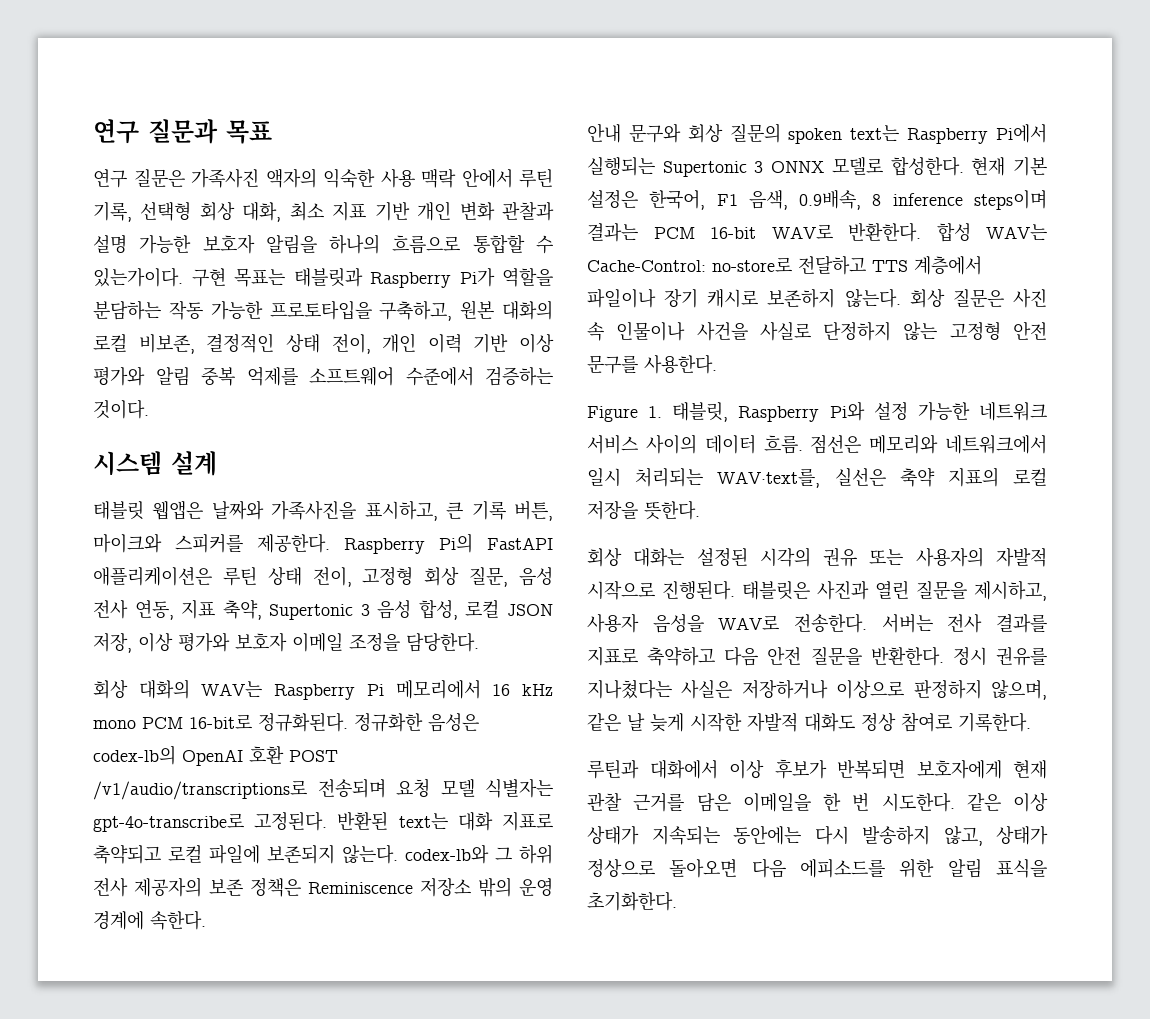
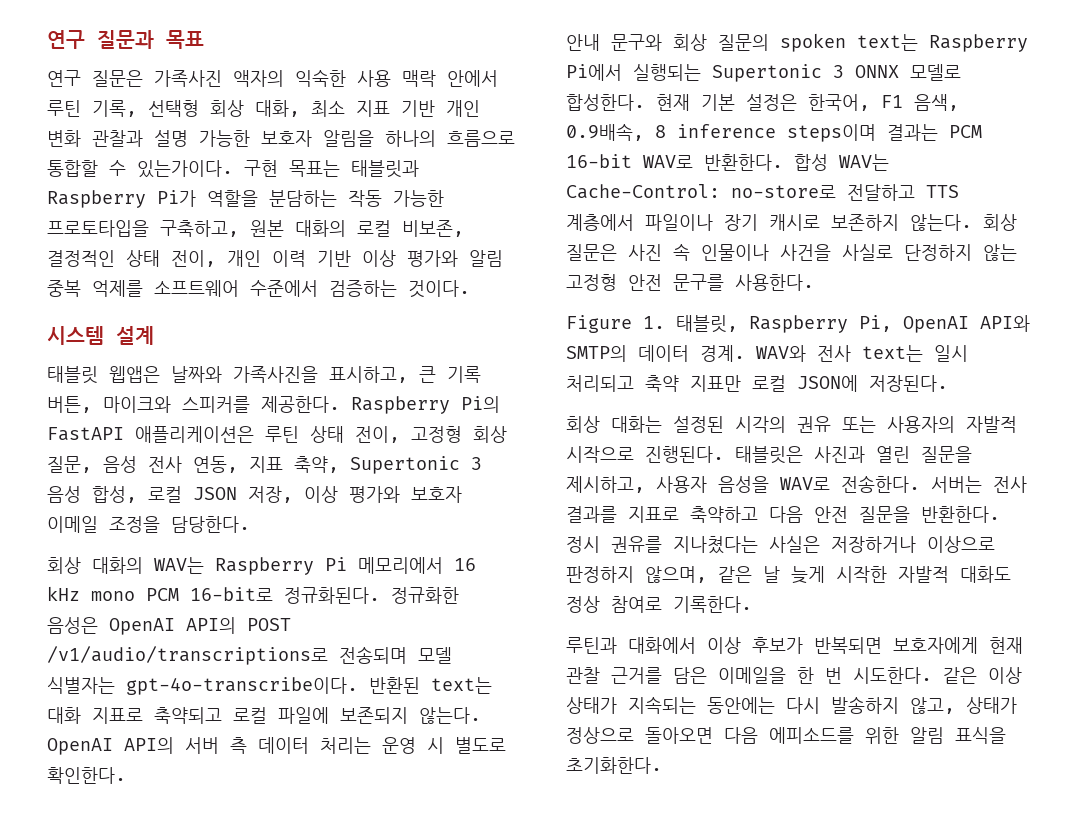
[93,745,284,766] codex-lb의 OpenAI 호환 -> [109,617,236,635] OpenAI API의
[396,778,430,798] 요청 -> (407, 655) none
[93,811,328,832] gpt-4o-transcribe로 고정된다. -> [126,677,358,695] gpt-4o-transcribe이다.
[405,844,553,864] [93,877,553,897] [93,910,206,930] codex-lb와 그 하위 전사 제공자의 보존 정책은 Reminiscence 저장소 밖의 운영 경계에 속한다. -> [47,737,506,755] [47,767,126,784] OpenAI API의 서버 측 데이터 처리는 운영 시 별도로 확인한다.
[829,401,1047,421] [587,434,1047,454] [587,467,1047,488] [587,500,700,520] Pi와 설정 가능한 네트워크 서비스 사이의 데이터 흐름. 점선은 메모리와 네트워크에서 일시 처리되는 WAV·text를, 실선은 축약 지표의 로컬 저장을 뜻한다. -> [859,315,1030,333] [566,345,968,362] [566,375,948,392] Pi, OpenAI API와 SMTP의 데이터 경계. WAV와 전사 text는 일시 처리되고 축약 지표만 로컬 JSON에 저장된다.

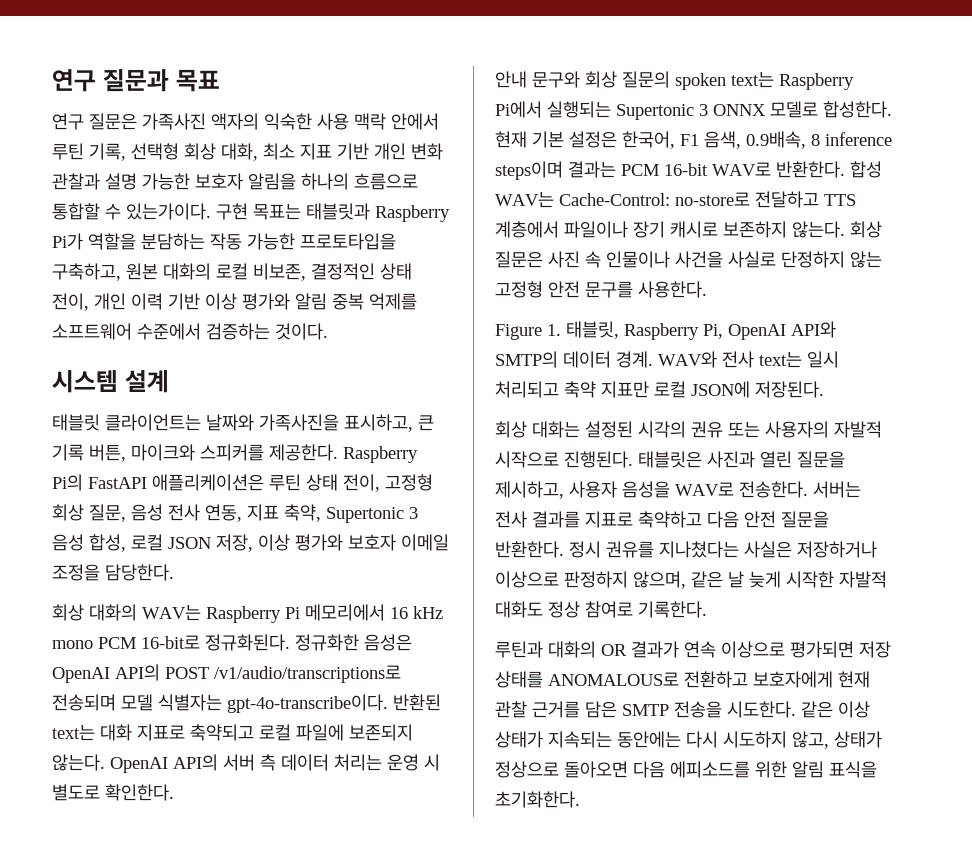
[109,366,160,383] 웹앱은 -> [105,414,201,431] 클라이언트는
[628,637,882,654] 대화에서 이상 후보가 반복되면 -> [548,641,891,658] [495,671,748,688] 대화의 OR 결과가 연속 이상으로 평가되면 저장 상태를 ANOMALOUS로 전환하고
[718,667,842,684] 이메일을 한 번 -> [622,701,722,718] SMTP 전송을
[831,696,899,714] 발송하지 -> [723,731,787,748] 시도하지

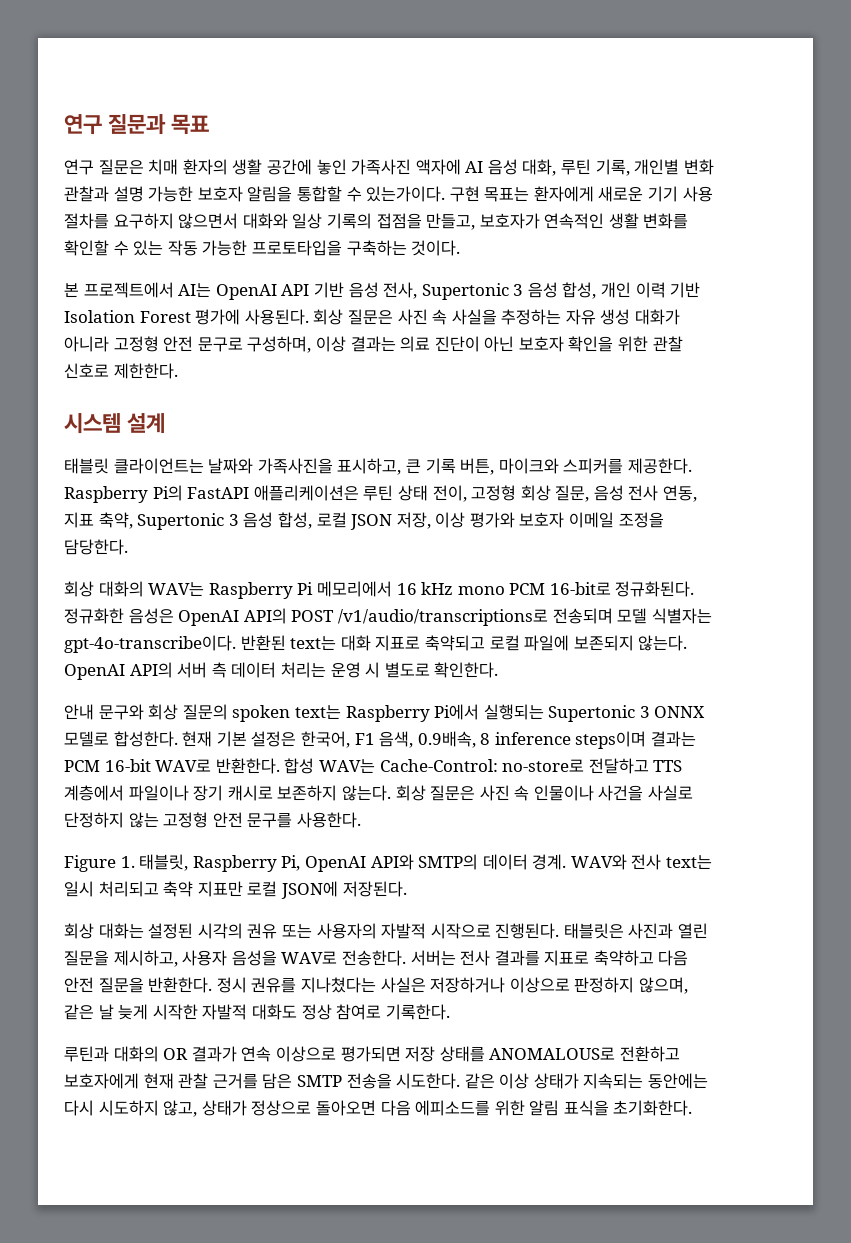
[142,113,439,130] [52,143,406,161] 가족사진 액자의 익숙한 사용 맥락 안에서 루틴 기록, 선택형 회상 대화, 최소 지표 기반 개인 -> [148,159,680,176] 치매 환자의 생활 공간에 놓인 가족사진 액자에 AI 음성 대화, 루틴 기록, 개인별
[301,173,418,190] 하나의 흐름으로 -> (293, 194) none
[306,203,450,222] [52,233,396,250] [52,263,412,281] [52,293,417,311] [52,323,328,340] 태블릿과 Raspberry Pi가 역할을 분담하는 작동 가능한 프로토타입을 구축하고, 원본 대화의 로컬 비보존, 결정적인 상태 전이, 개인 이력 기반 이상 평가와 알림 중복 억제를 소프트웨어 수준에서 검증하는 것이다. -> [533,186,713,202] [64,213,689,230] [64,240,461,256] [64,282,701,300] [64,309,681,325] [64,336,683,353] [64,363,178,379] 환자에게 새로운 기기 사용 절차를 요구하지 않으면서 대화와 일상 기록의 접점을 만들고, 보호자가 연속적인 생활 변화를 확인할 수 있는 작동 가능한 프로토타입을 구축하는 것이다. // 본 프로젝트에서 AI는 OpenAI API 기반 음성 전사, Supertonic 3 음성 합성, 개인 이력 기반 Isolation Forest 평가에 사용된다. 회상 질문은 사진 속 사실을 추정하는 자유 생성 대화가 아니라 고정형 안전 문구로 구성하며, 이상 결과는 의료 진단이 아닌 보호자 확인을 위한 관찰 신호로 제한한다.

